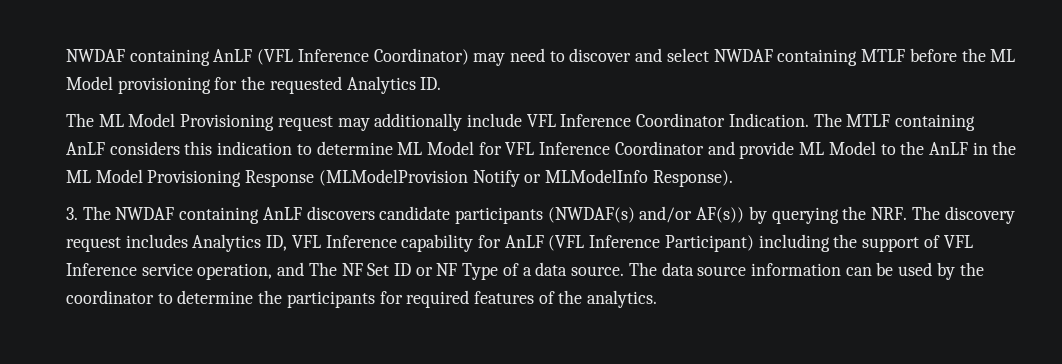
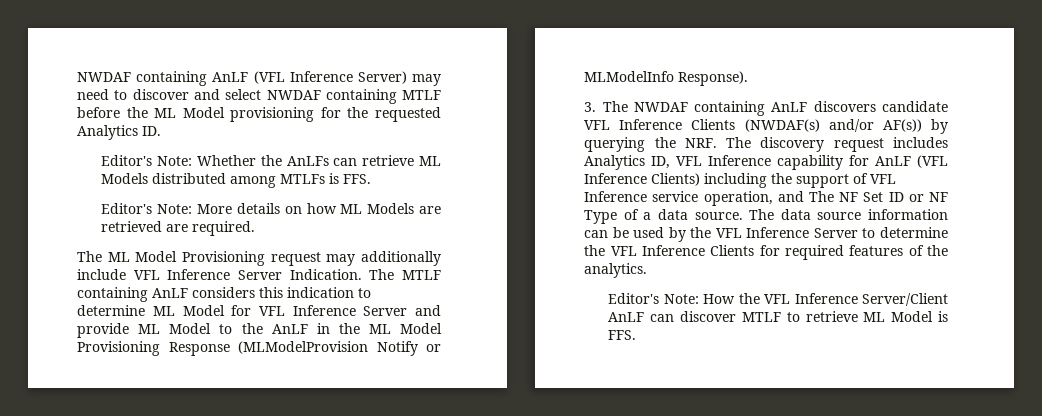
[373,48,469,65] Coordinator) -> [357,71,407,84] Server)
(442, 83) none -> [101,155,441,166] [101,173,372,188] [101,203,442,214] [101,221,256,236] // Editor's Note: Whether the AnLFs can retrieve ML Models distributed among MTLFs is FFS. // Editor's Note: More details on how ML Models are retrieved are required.
[636,113,726,127] Coordinator -> [238,270,283,280] Server
[614,141,704,155] Coordinator -> [363,306,408,316] Server
[454,207,543,224] participants -> [584,119,736,130] VFL Inference Clients
[664,235,754,252] Participant) -> [651,173,701,186] Clients)
[65,290,375,308] coordinator to determine the participants -> [715,227,948,238] [584,245,755,256] VFL Inference Server to determine the VFL Inference Clients
(658, 299) none -> [608,293,948,306] [608,311,948,322] [608,330,637,340] // Editor's Note: How the VFL Inference Server/Client AnLF can discover MTLF to retrieve ML Model is FFS.

